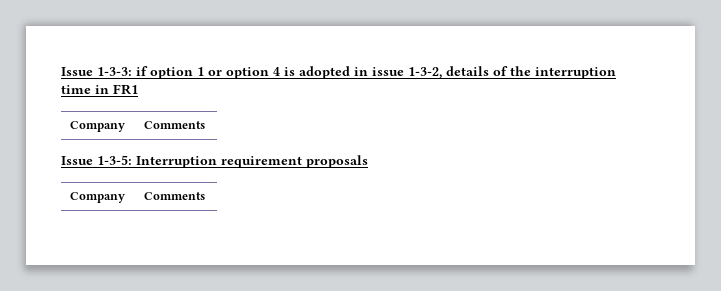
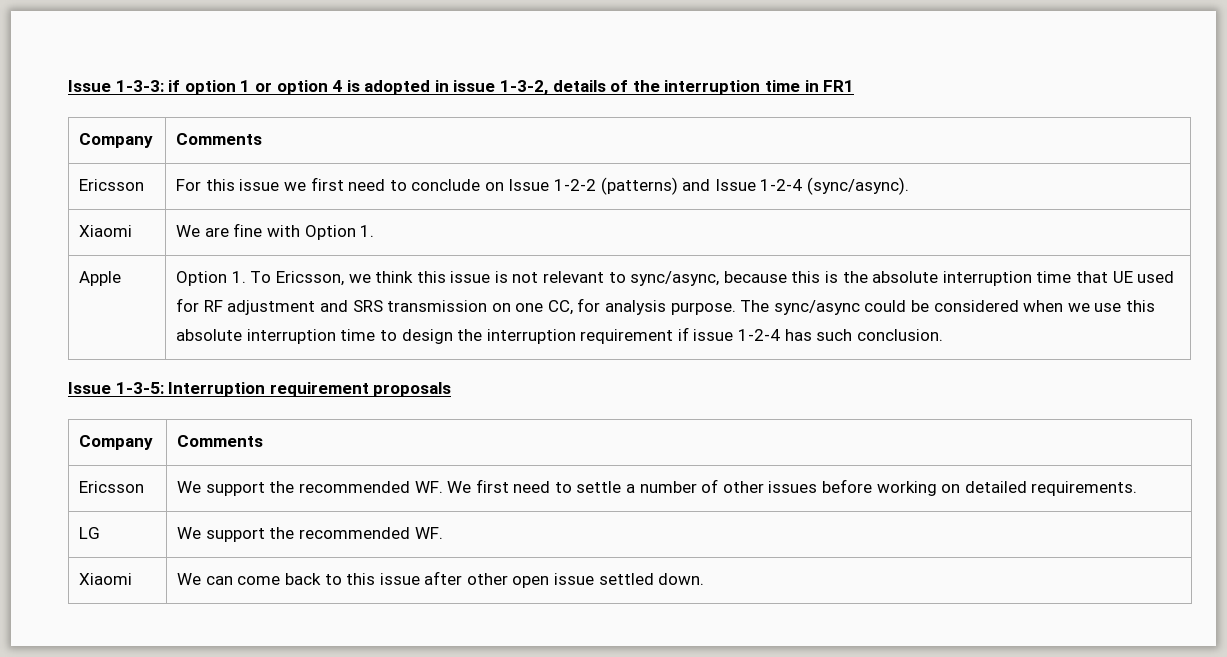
(206, 125) none -> [79,179,145,191] [176,177,909,195] [79,225,133,237] [176,223,375,240] [79,271,122,286] [176,271,1175,286] [176,298,1155,315] [176,327,943,344] // Ericsson | For this issue we first need to conclude on Issue 1-2-2 (patterns) and Issue 1-2-4 (sync/async). // Xiaomi | We are fine with Option 1. // Apple | Option 1. To Ericsson, we think this issue is not relevant to sync/async, because this is the absolute interruption time that UE used for RF adjustment and SRS transmission on one CC, for analysis purpose. The sync/async could be considered when we use this absolute interruption time to design the interruption requirement if issue 1-2-4 has such conclusion.
(206, 196) none -> [79,481,145,493] [177,479,1138,496] [79,527,101,539] [177,527,443,542] [79,573,133,585] [177,571,705,588] // Ericsson | We support the recommended WF. We first need to settle a number of other issues before working on detailed requirements. // LG | We support the recommended WF. // Xiaomi | We can come back to this issue after other open issue settled down.

